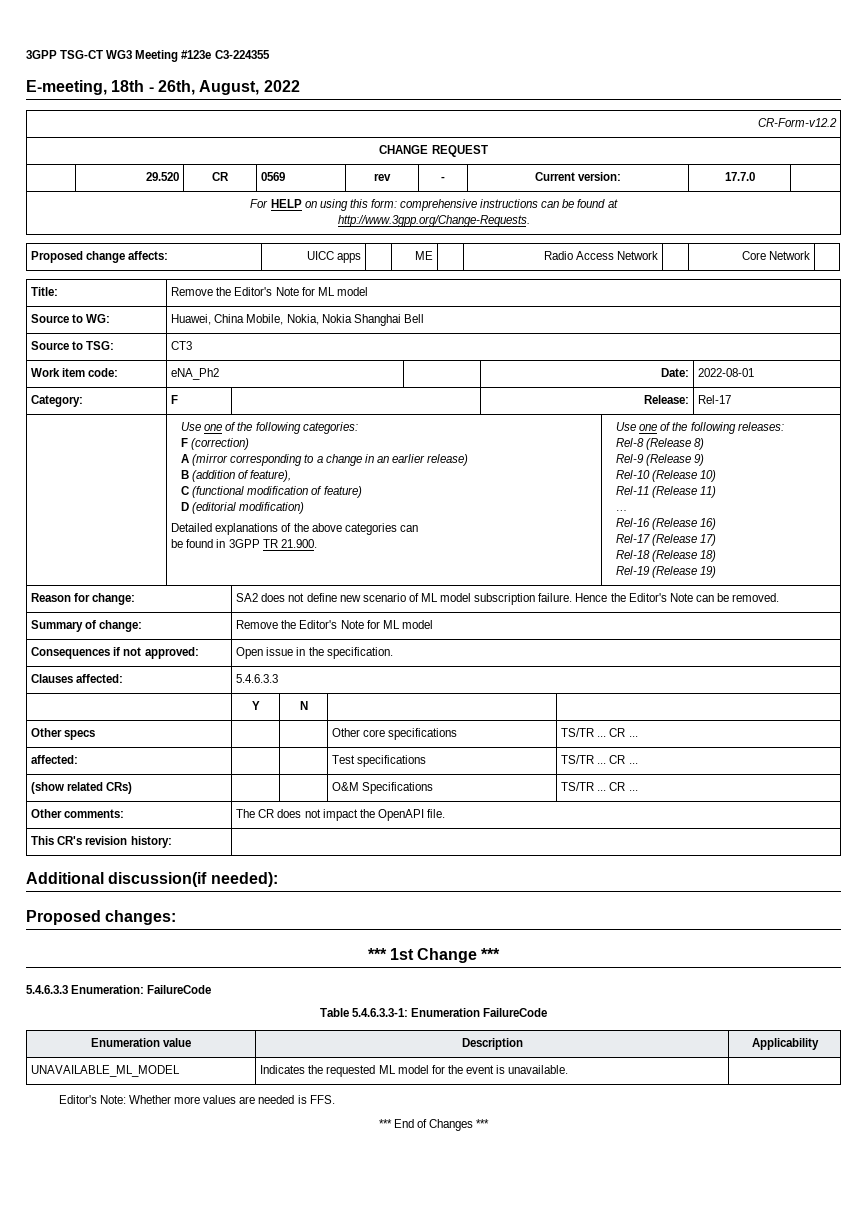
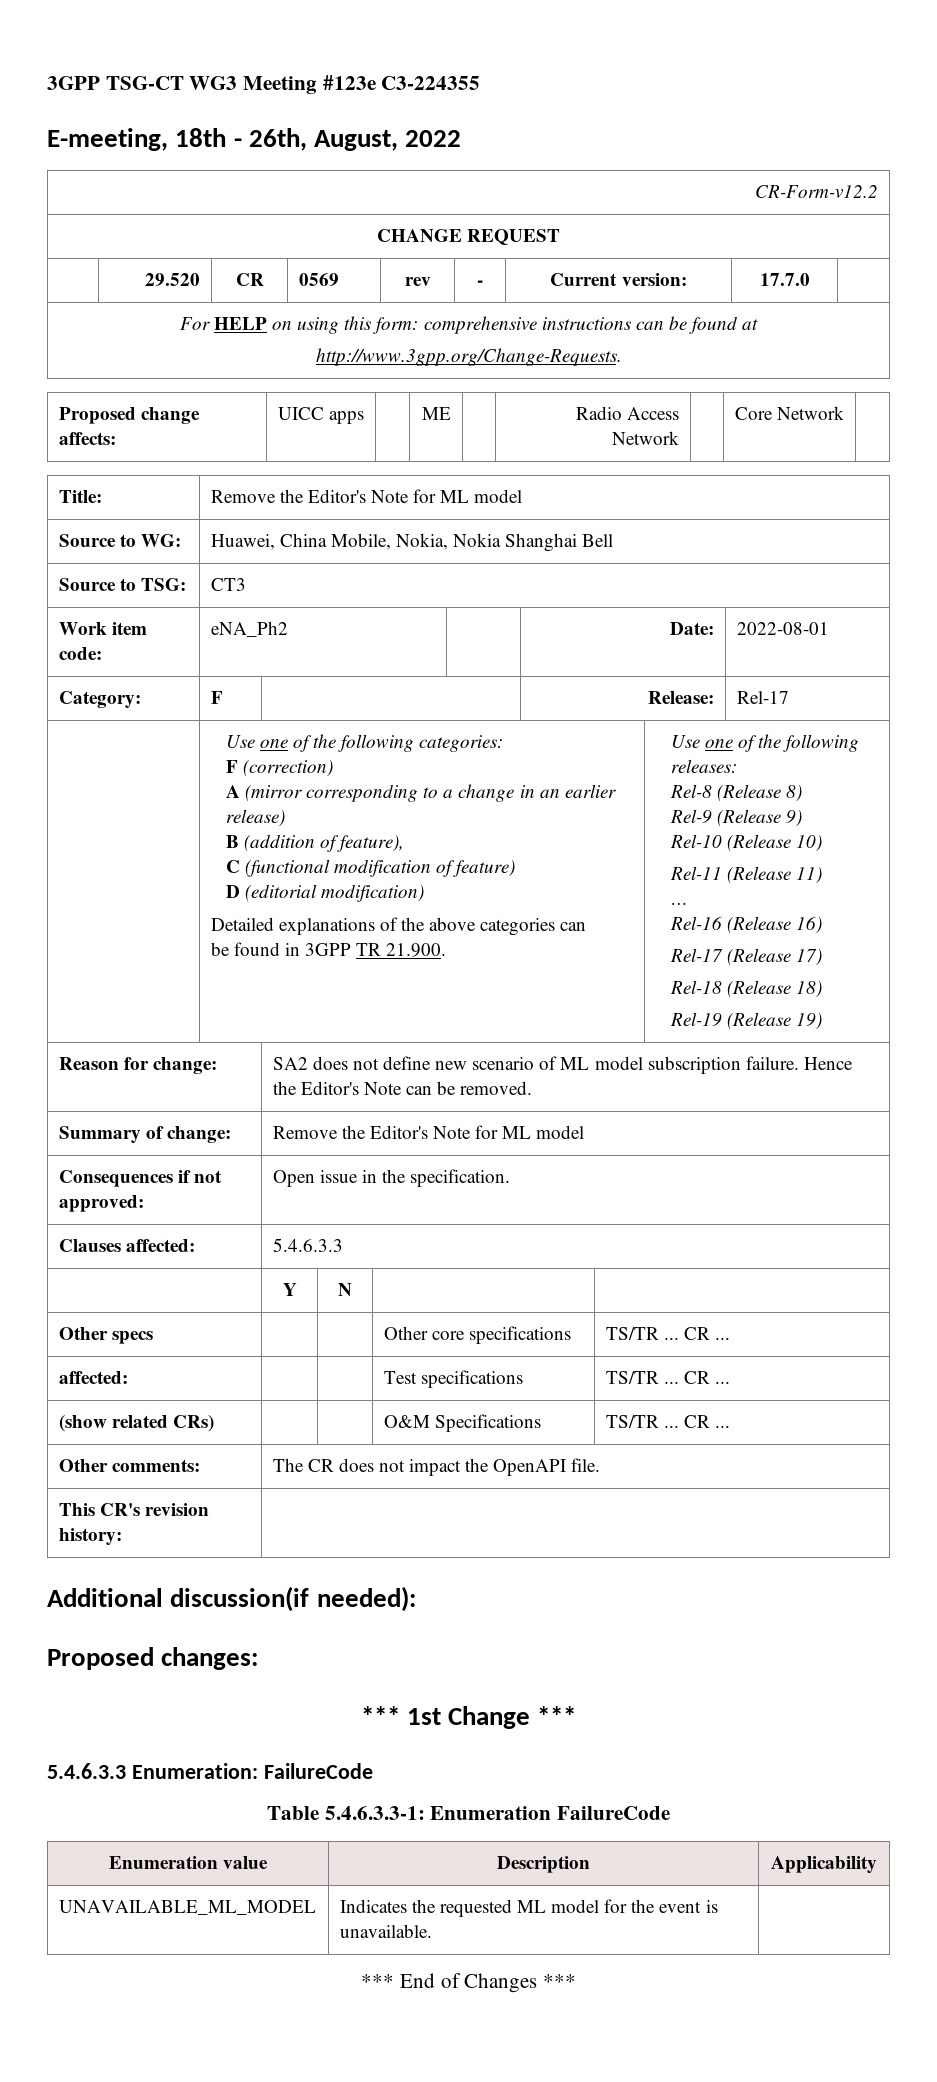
[58,1095,335,1104] // Editor's Note: Whether more values are needed is FFS. -> (432, 1931) none

